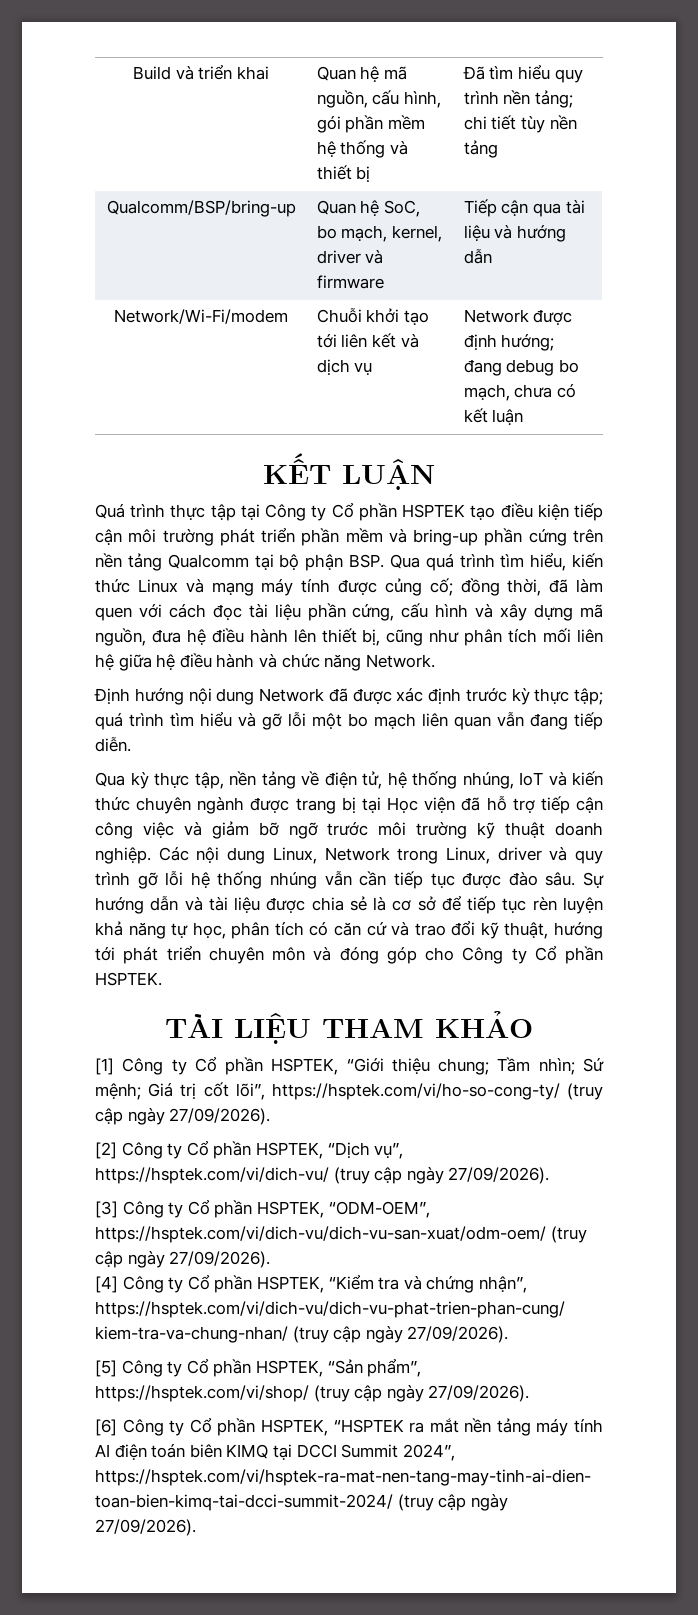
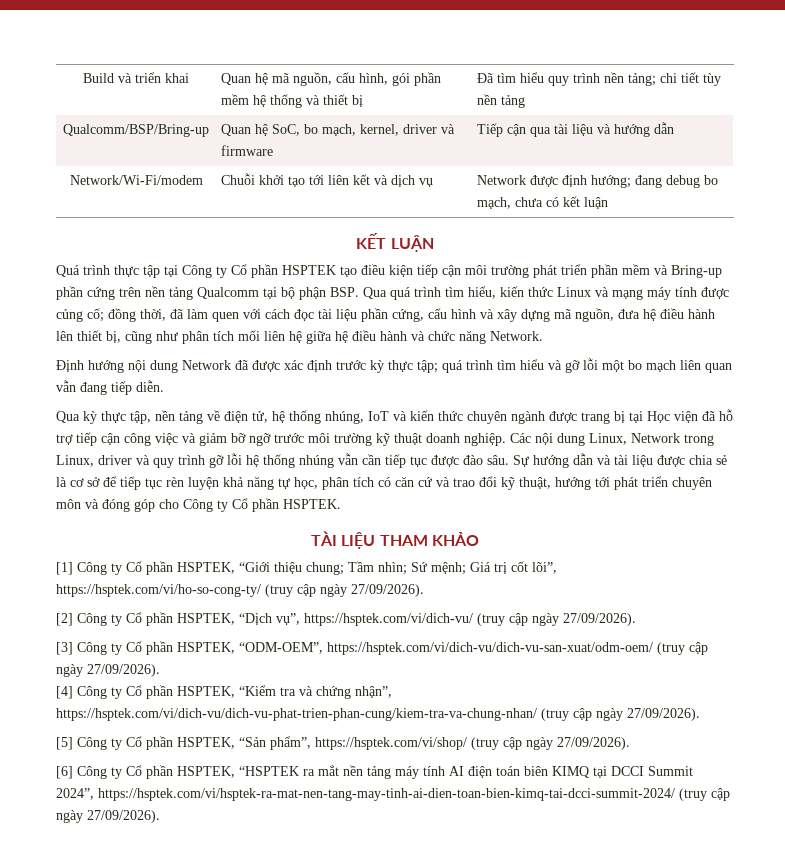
[106,200,296,217] Qualcomm/BSP/bring-up -> [63,124,209,137] Qualcomm/BSP/Bring-up
[413,529,479,546] bring-up -> [671,265,722,278] Bring-up

